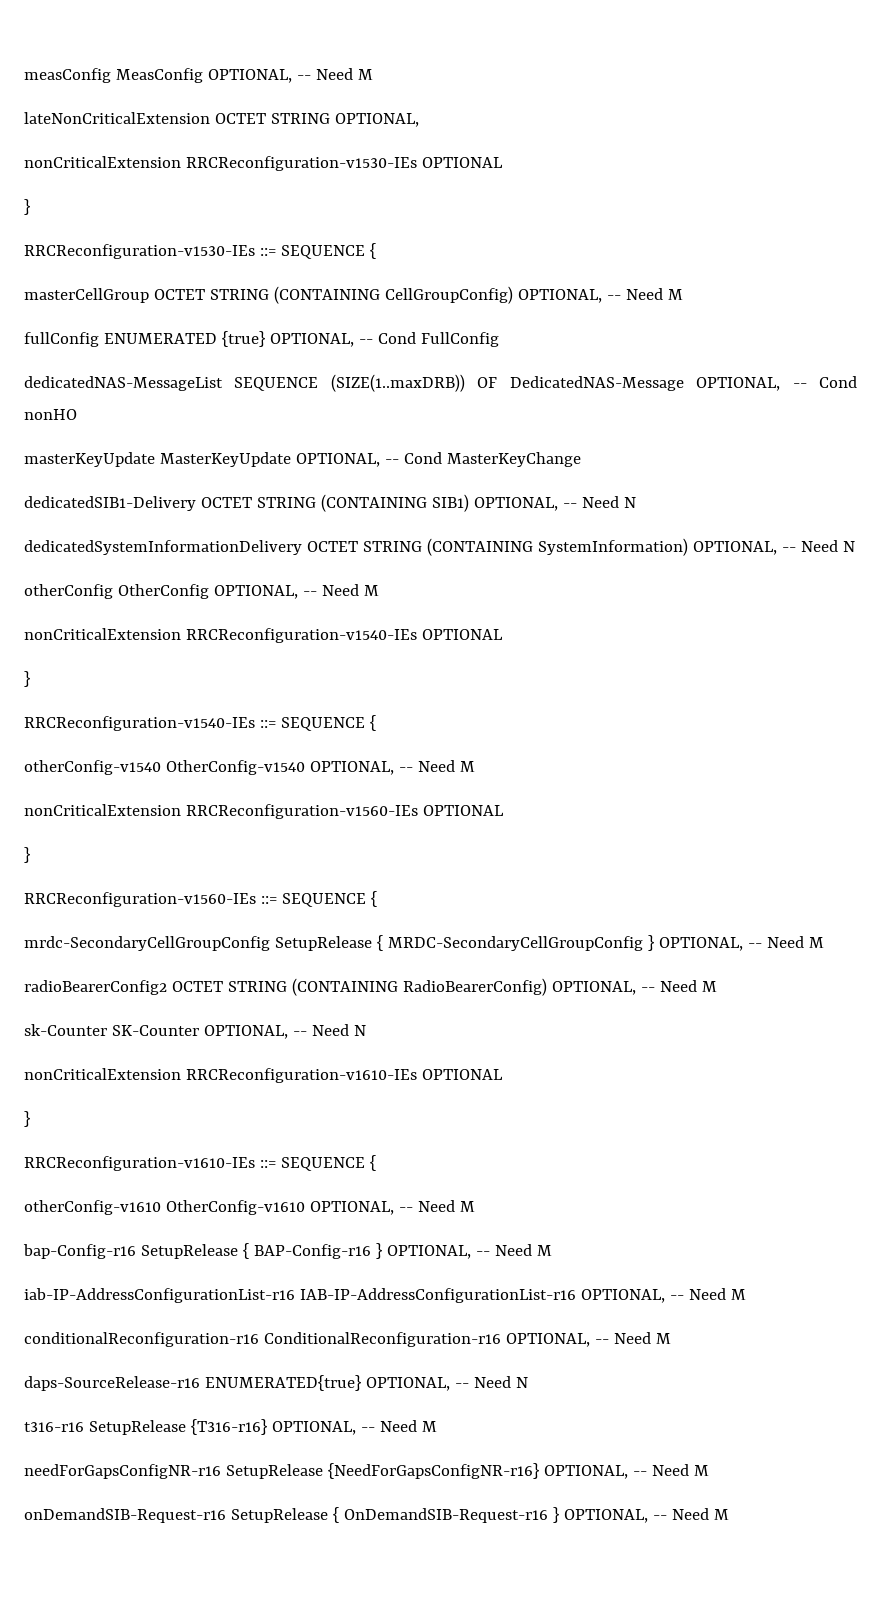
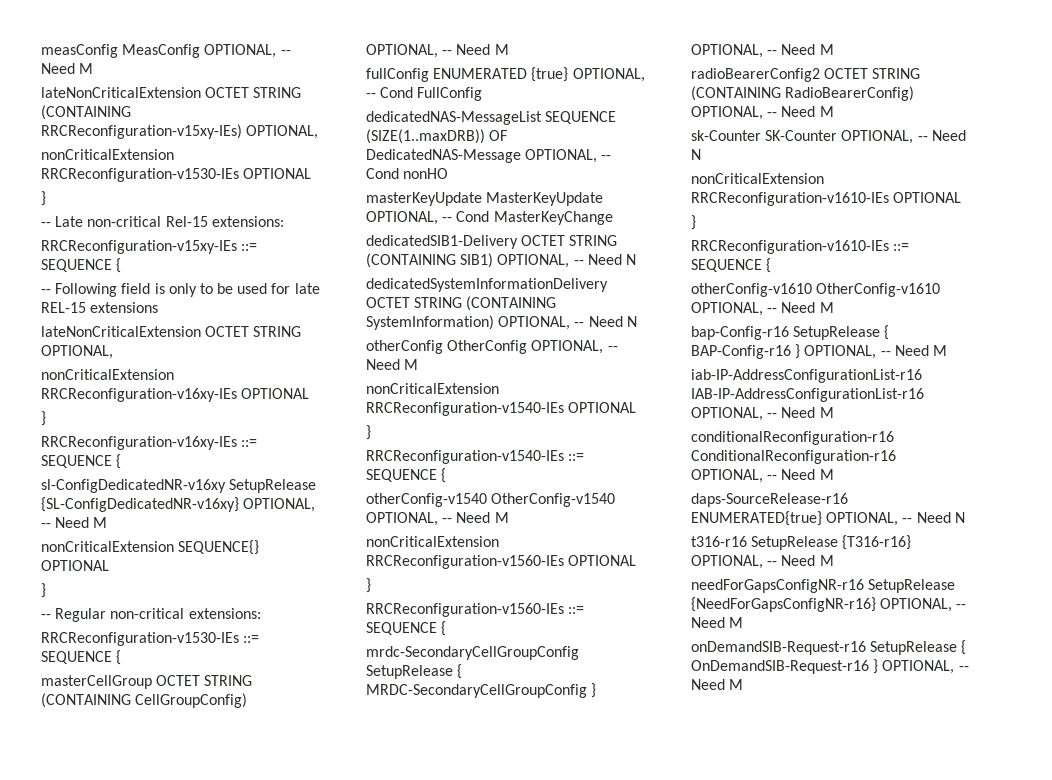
(330, 118) none -> [41,105,131,120] [41,124,242,139] (CONTAINING RRCReconfiguration-v15xy-IEs)
(30, 207) none -> [41,216,284,227] [41,240,258,254] [41,258,122,273] [41,283,320,297] [41,302,159,313] [41,326,302,337] [41,345,113,359] [41,369,174,380] [41,388,310,402] [41,411,46,426] [41,436,258,450] [41,454,122,469] [41,479,317,493] [41,497,316,512] [41,517,108,528] [41,540,260,555] [41,560,109,571] [41,583,46,598] [41,608,261,622] // -- Late non-critical Rel-15 extensions: // RRCReconfiguration-v15xy-IEs ::= SEQUENCE { // -- Following field is only to be used for late REL-15 extensions // lateNonCriticalExtension OCTET STRING OPTIONAL, // nonCriticalExtension RRCReconfiguration-v16xy-IEs OPTIONAL // } // RRCReconfiguration-v16xy-IEs ::= SEQUENCE { // sl-ConfigDedicatedNR-v16xy SetupRelease {SL-ConfigDedicatedNR-v16xy} OPTIONAL, -- Need M // nonCriticalExtension SEQUENCE{} OPTIONAL // } // -- Regular non-critical extensions:

